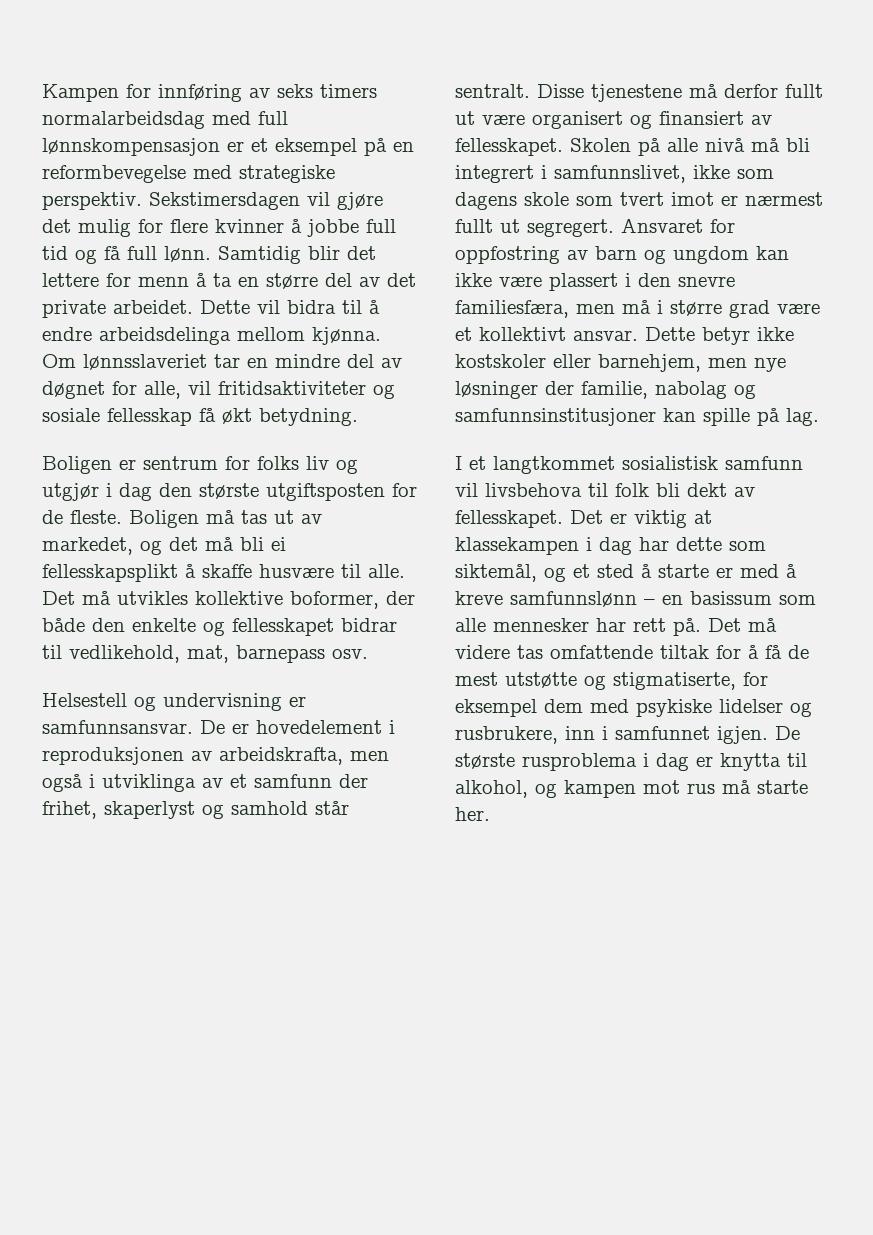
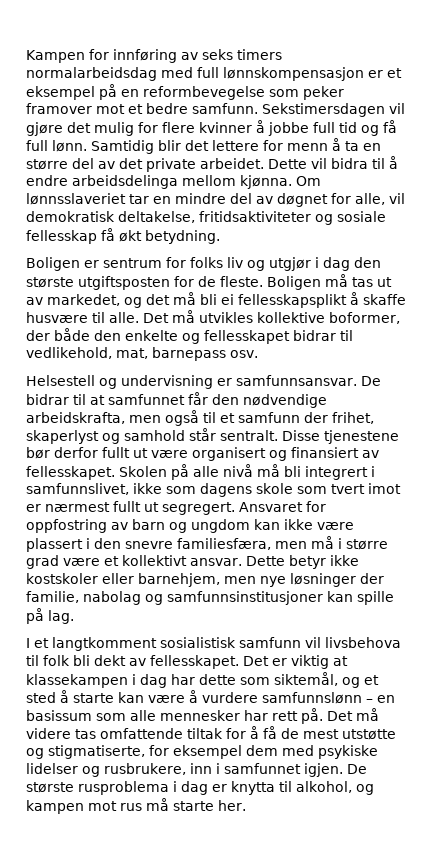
[193,165,335,183] [42,192,142,210] med strategiske perspektiv. -> [269,86,344,100] [26,103,258,114] som peker framover mot et bedre samfunn.
(211, 388) none -> [26,211,195,223] demokratisk deltakelse,
[232,720,395,734] [42,747,389,765] [42,774,223,792] er hovedelement i reproduksjonen av arbeidskrafta, men også i utviklinga av -> [26,392,327,408] [26,410,216,426] bidrar til at samfunnet får den nødvendige arbeidskrafta, men også til
[689,84,718,98] må -> [26,447,50,459] bør
[493,456,615,474] langtkommet -> [52,637,157,651] langtkomment
[716,564,797,578] [455,591,503,605] er med å kreve -> [118,690,258,703] kan være å vurdere

